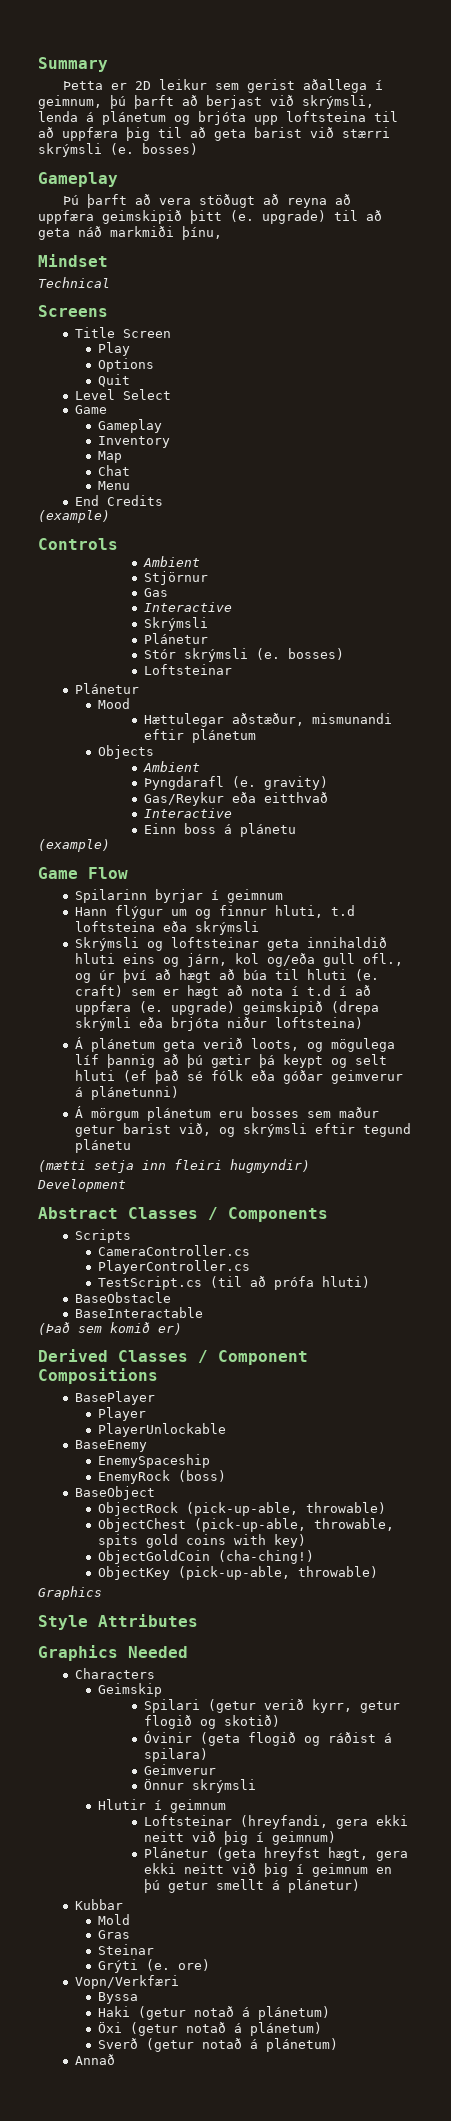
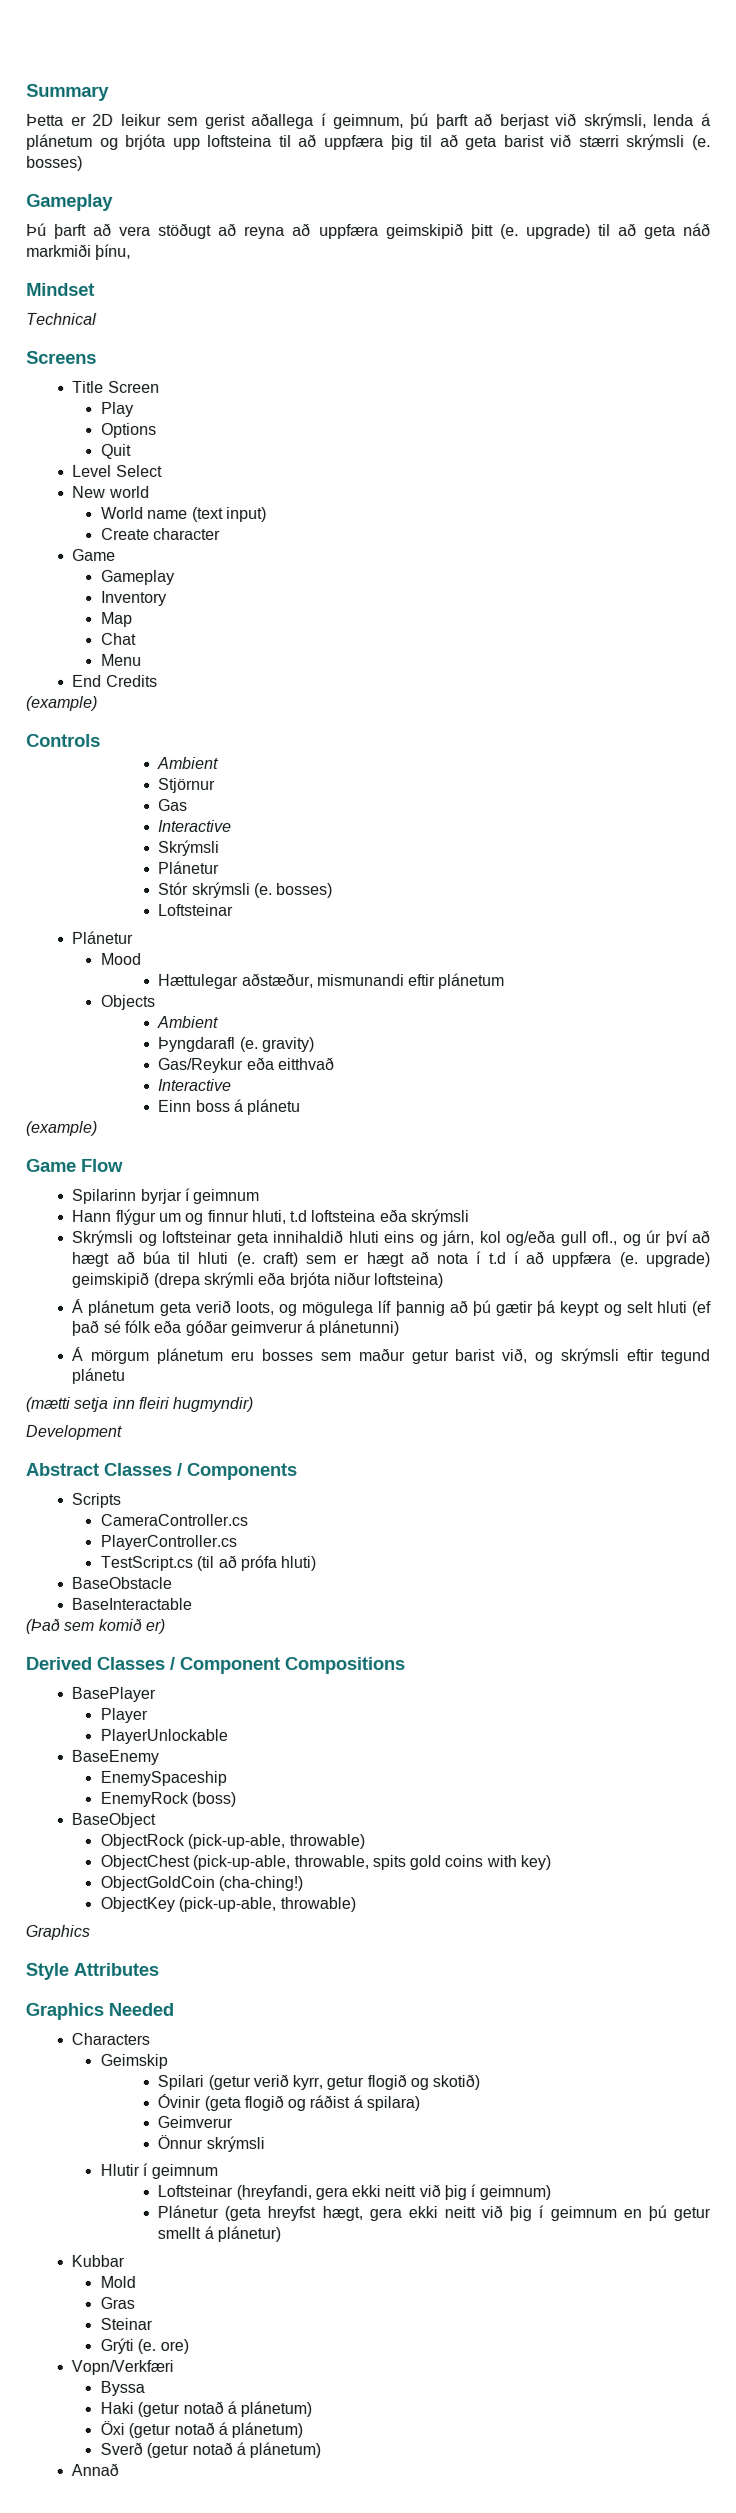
(171, 394) none -> [72,485,150,498] [100,506,267,522] [100,527,222,540] // New world // World name (text input) // Create character

